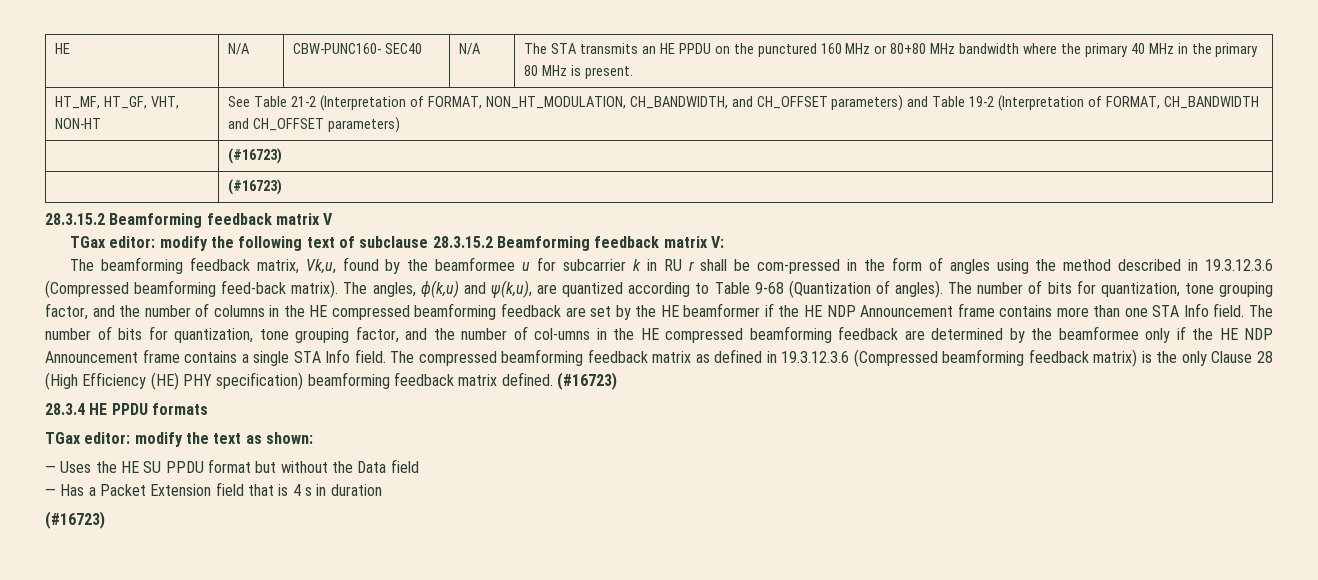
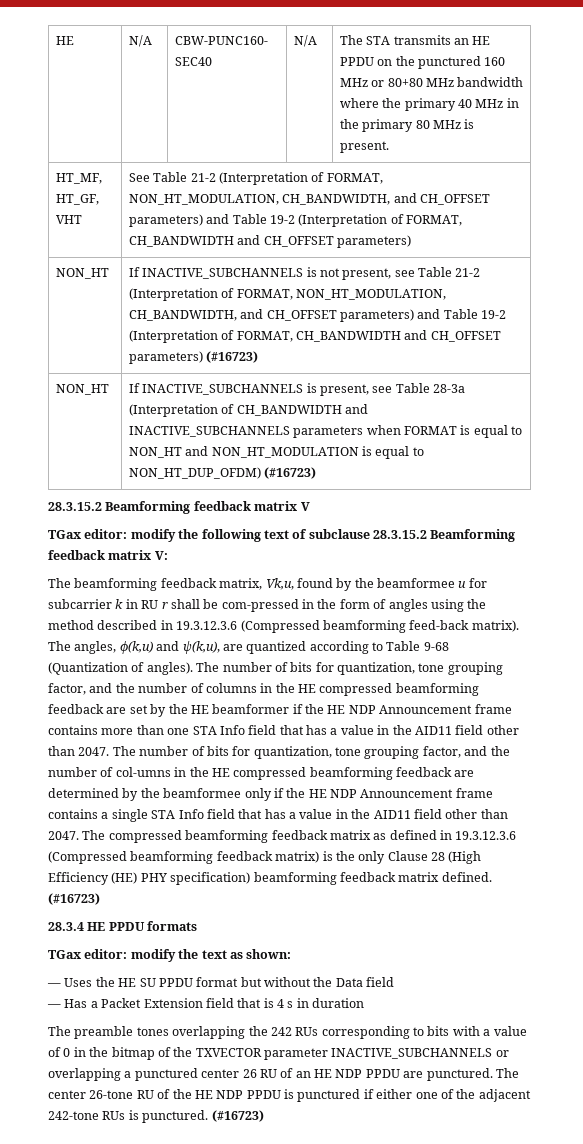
[151,96,180,109] [55,118,102,129] VHT, NON-HT -> [55,215,82,224] VHT
[228,148,283,164] | (#16723) // | -> [55,268,109,279] [128,267,481,280] [128,288,446,301] [128,309,506,322] [128,330,501,343] [128,351,259,364] [55,384,109,395] [128,383,465,396] [128,404,368,417] [128,425,522,438] [128,446,424,459] [128,467,261,479] NON_HT | If INACTIVE_SUBCHANNELS is not present, see Table 21-2 (Interpretation of FORMAT, NON_HT_MODULATION, CH_BANDWIDTH, and CH_OFFSET parameters) and Table 19-2 (Interpretation of FORMAT, CH_BANDWIDTH and CH_OFFSET parameters) (#16723) // NON_HT | If INACTIVE_SUBCHANNELS is present, see Table 28-3a (Interpretation of CH_BANDWIDTH and INACTIVE_SUBCHANNELS parameters when FORMAT is equal to NON_HT and NON_HT_MODULATION is equal to NON_HT_DUP_OFDM)
[1213,303,1245,317] field. -> [248,725,519,735] [48,746,110,756] field that has a value in the AID11 field other than 2047.
[354,349,386,363] field. -> [206,809,508,819] [48,831,79,840] field that has a value in the AID11 field other than 2047.
(382, 490) none -> [48,1026,527,1039] [48,1047,509,1060] [48,1068,519,1081] [48,1089,531,1102] [48,1110,209,1123] The preamble tones overlapping the 242 RUs corresponding to bits with a value of 0 in the bitmap of the TXVECTOR parameter INACTIVE_SUBCHANNELS or overlapping a punctured center 26 RU of an HE NDP PPDU are punctured. The center 26-tone RU of the HE NDP PPDU is punctured if either one of the adjacent 242-tone RUs is punctured.

